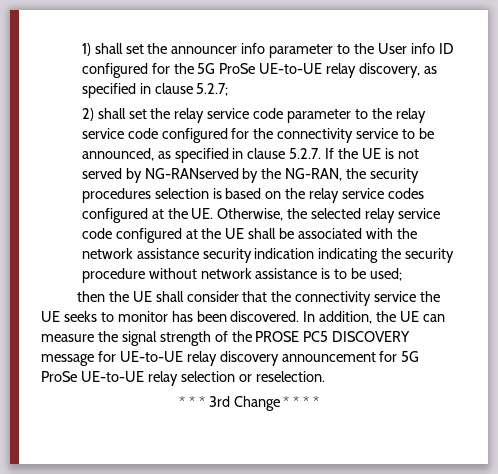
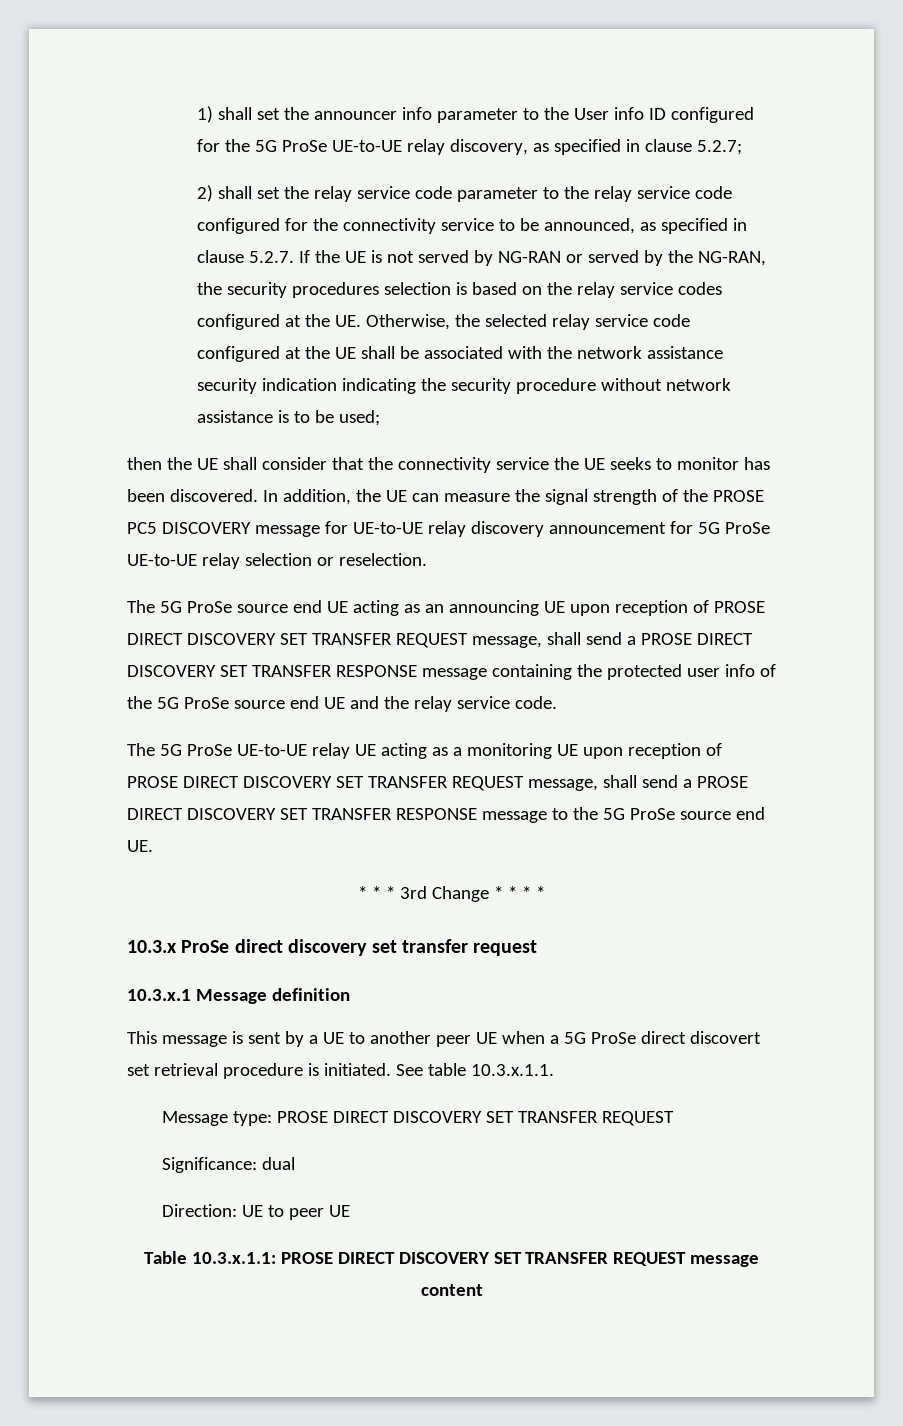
[144,168,239,179] NG-RANserved -> [497,250,639,263] NG-RAN or served
(325, 376) none -> [127,600,765,616] [127,632,753,648] [127,664,776,680] [127,696,557,712] [127,743,722,759] [127,775,748,791] [127,807,765,823] [127,840,153,852] // The 5G ProSe source end UE acting as an announcing UE upon reception of PROSE DIRECT DISCOVERY SET TRANSFER REQUEST message, shall send a PROSE DIRECT DISCOVERY SET TRANSFER RESPONSE message containing the protected user info of the 5G ProSe source end UE and the relay service code. // The 5G ProSe UE-to-UE relay UE acting as a monitoring UE upon reception of PROSE DIRECT DISCOVERY SET TRANSFER REQUEST message, shall send a PROSE DIRECT DISCOVERY SET TRANSFER RESPONSE message to the 5G ProSe source end UE.
(320, 401) none -> [127,939,538,956] [127,988,350,1004] [127,1031,761,1047] [127,1063,554,1079] [161,1111,674,1126] [161,1157,295,1173] [161,1204,350,1220] [143,1251,760,1267] [420,1284,483,1296] // 10.3.x ProSe direct discovery set transfer request // 10.3.x.1 Message definition // This message is sent by a UE to another peer UE when a 5G ProSe direct discovert set retrieval procedure is initiated. See table 10.3.x.1.1. // Message type: PROSE DIRECT DISCOVERY SET TRANSFER REQUEST // Significance: dual // Direction: UE to peer UE // Table 10.3.x.1.1: PROSE DIRECT DISCOVERY SET TRANSFER REQUEST message content

